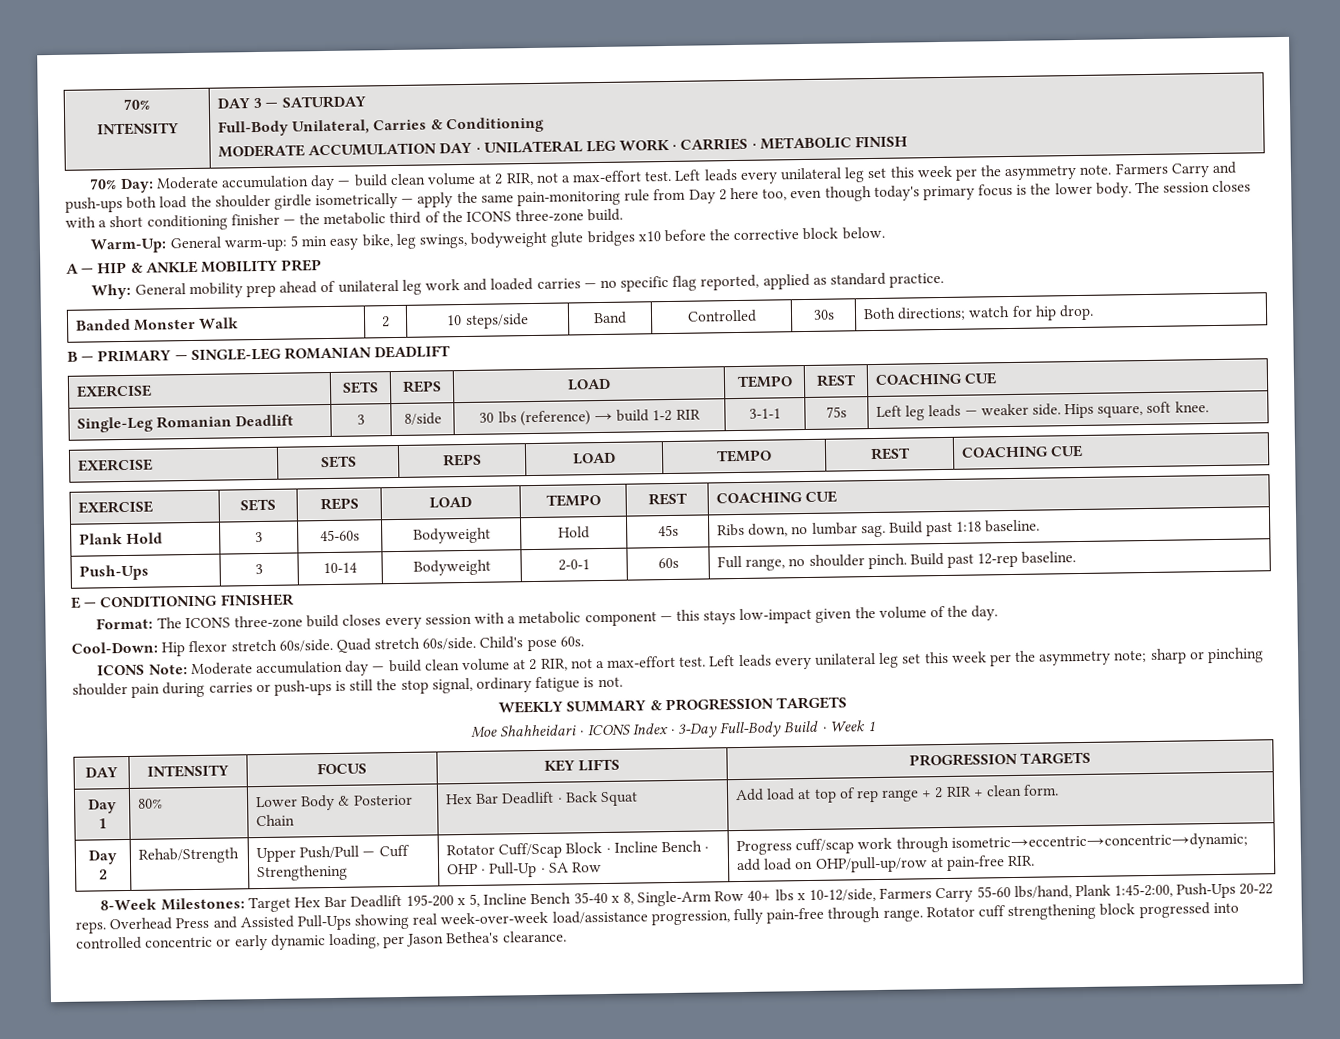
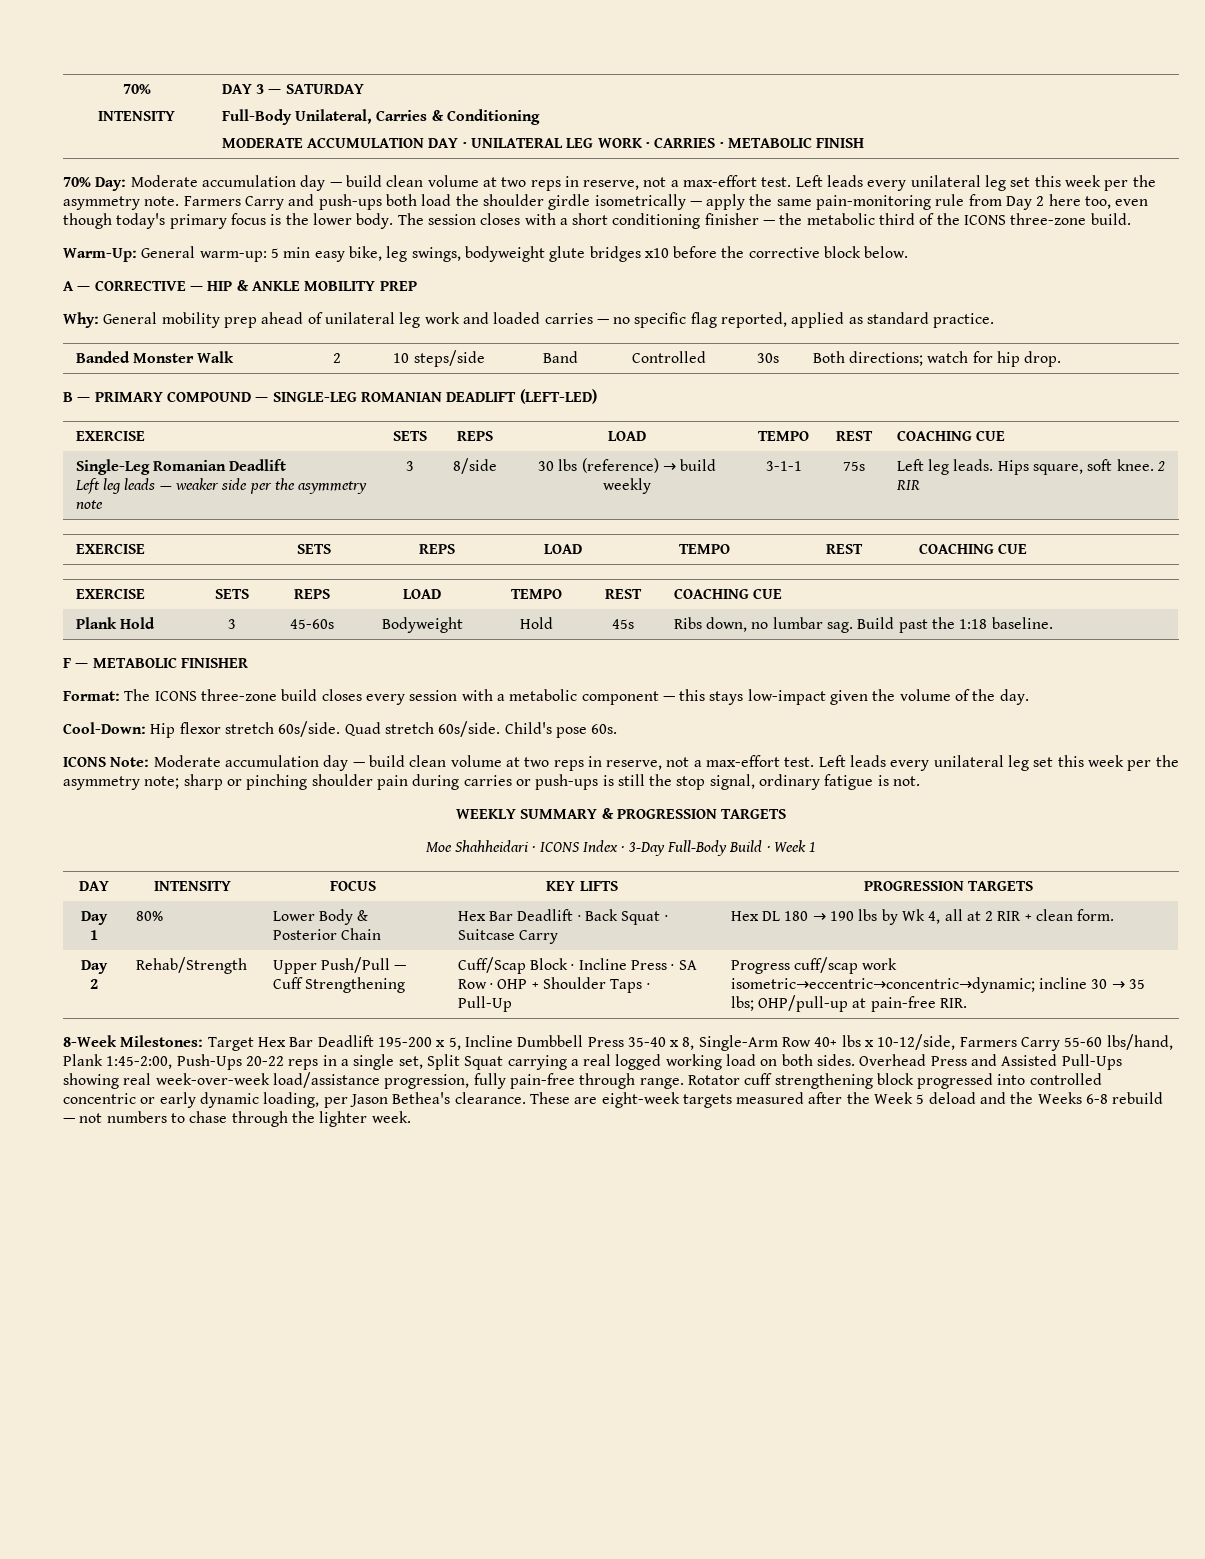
[494,172,534,186] 2 RIR, -> [501,176,640,191] two reps in reserve,
(95, 271) none -> [94,280,203,291] CORRECTIVE —
(172, 356) none -> [166,391,251,402] COMPOUND
(451, 352) none -> [519,389,597,404] (LEFT-LED)
(295, 420) none -> [74,478,368,494] [75,500,103,509] // Left leg leads — weaker side per the asymmetry note
[652,409,701,422] 1-2 RIR -> [602,478,651,494] weekly
[928,403,1061,418] leads — weaker side. -> [953,459,994,471] leads.
(1209, 407) none -> [1156,461,1165,471] [895,480,920,490] 2 RIR
(954, 529) none -> [931,617,955,629] the
[78,564,149,581] [255,563,263,575] [323,562,357,574] [412,559,491,576] [558,559,590,571] [657,557,679,569] [716,551,1077,571] [71,594,218,609] // Push-Ups | 3 | 10-14 | Bodyweight | 2-0-1 | 60s | Full range, no shoulder pinch. Build past 12-rep baseline. // E — CONDITIONING -> [63,657,177,668] // F — METABOLIC
[529,658,568,671] 2 RIR, -> [524,756,663,771] two reps in reserve,
[734,787,933,803] | Add load at top of rep range + -> [664,915,668,921] [457,929,558,944] [730,909,981,925] · Suitcase Carry | Hex DL 180 → 190 lbs by Wk 4, all at
[445,844,495,856] Rotator -> (405, 985) none
[660,840,710,853] [446,861,602,878] [735,832,1248,856] [735,856,928,873] Bench · OHP · Pull-Up · SA Row | Progress cuff/scap work through isometric→eccentric→concentric→dynamic; add load on OHP/pull-up/row -> [630,960,697,970] [457,977,650,993] [457,996,512,1012] [730,957,898,974] [730,977,1145,993] [730,995,848,1012] Press · SA Row · OHP + Shoulder Taps · Pull-Up | Progress cuff/scap work isometric→eccentric→concentric→dynamic; incline 30 → 35 lbs; OHP/pull-up
[530,892,572,905] Bench -> [517,1035,624,1047] Dumbbell Press
[75,921,107,934] reps. -> [288,1054,856,1070] reps in a single set, Split Squat carrying a real logged working load on both sides.
(567, 936) none -> [529,1092,1164,1108] [63,1111,411,1127] These are eight-week targets measured after the Week 5 deload and the Weeks 6-8 rebuild — not numbers to chase through the lighter week.

